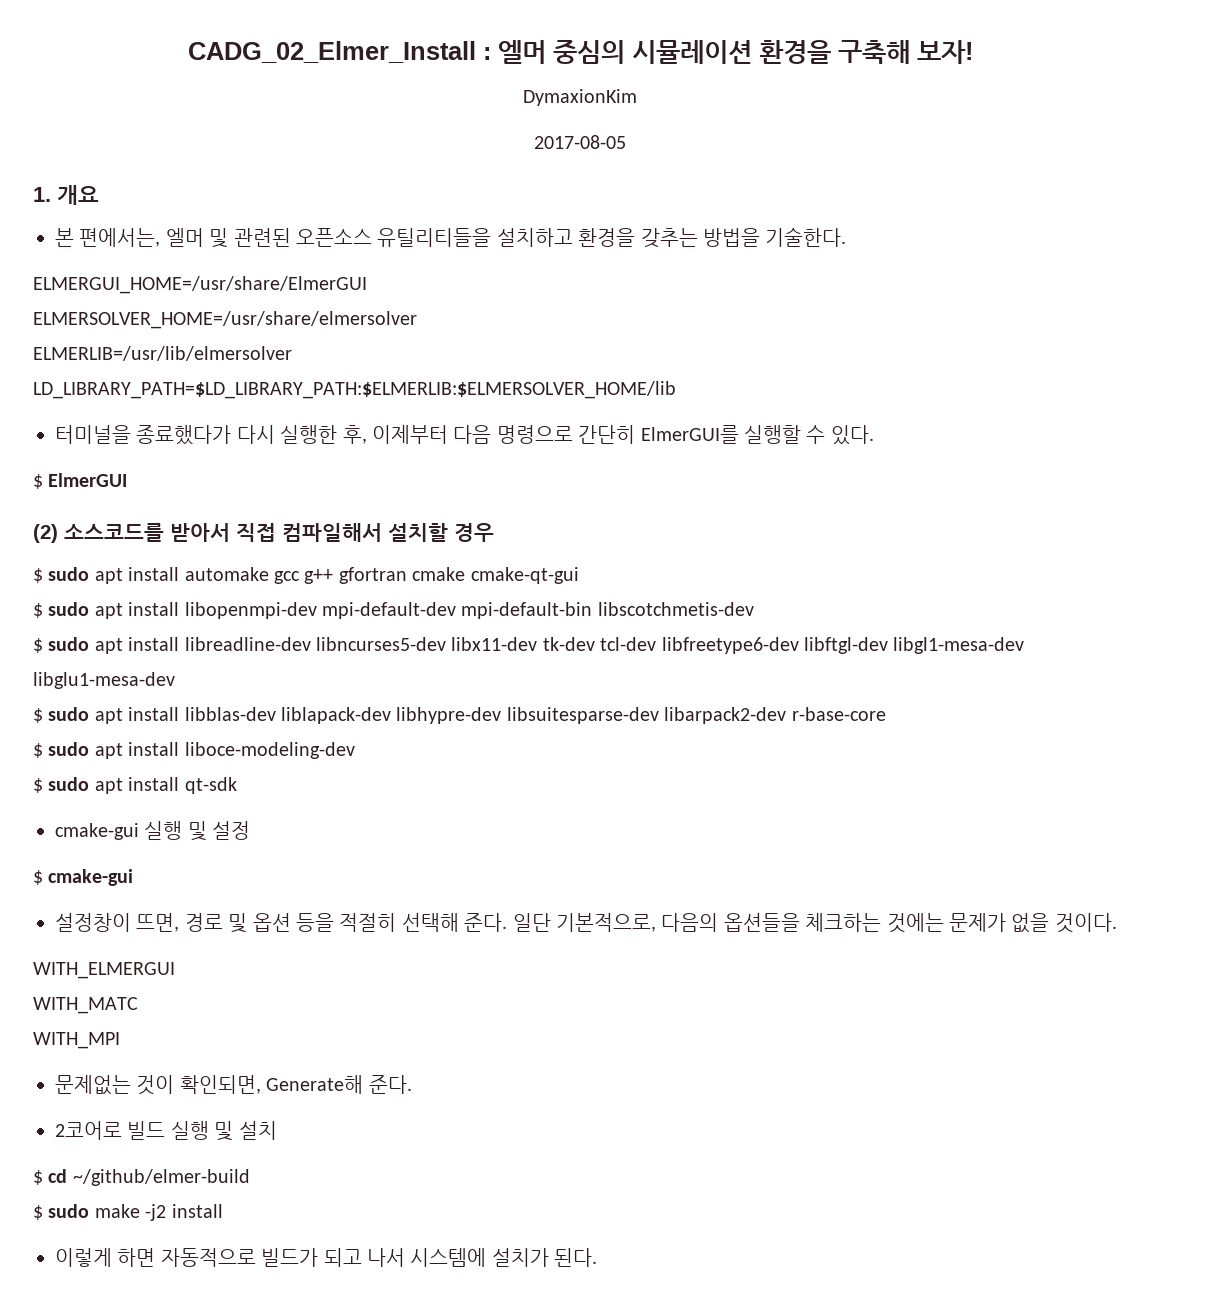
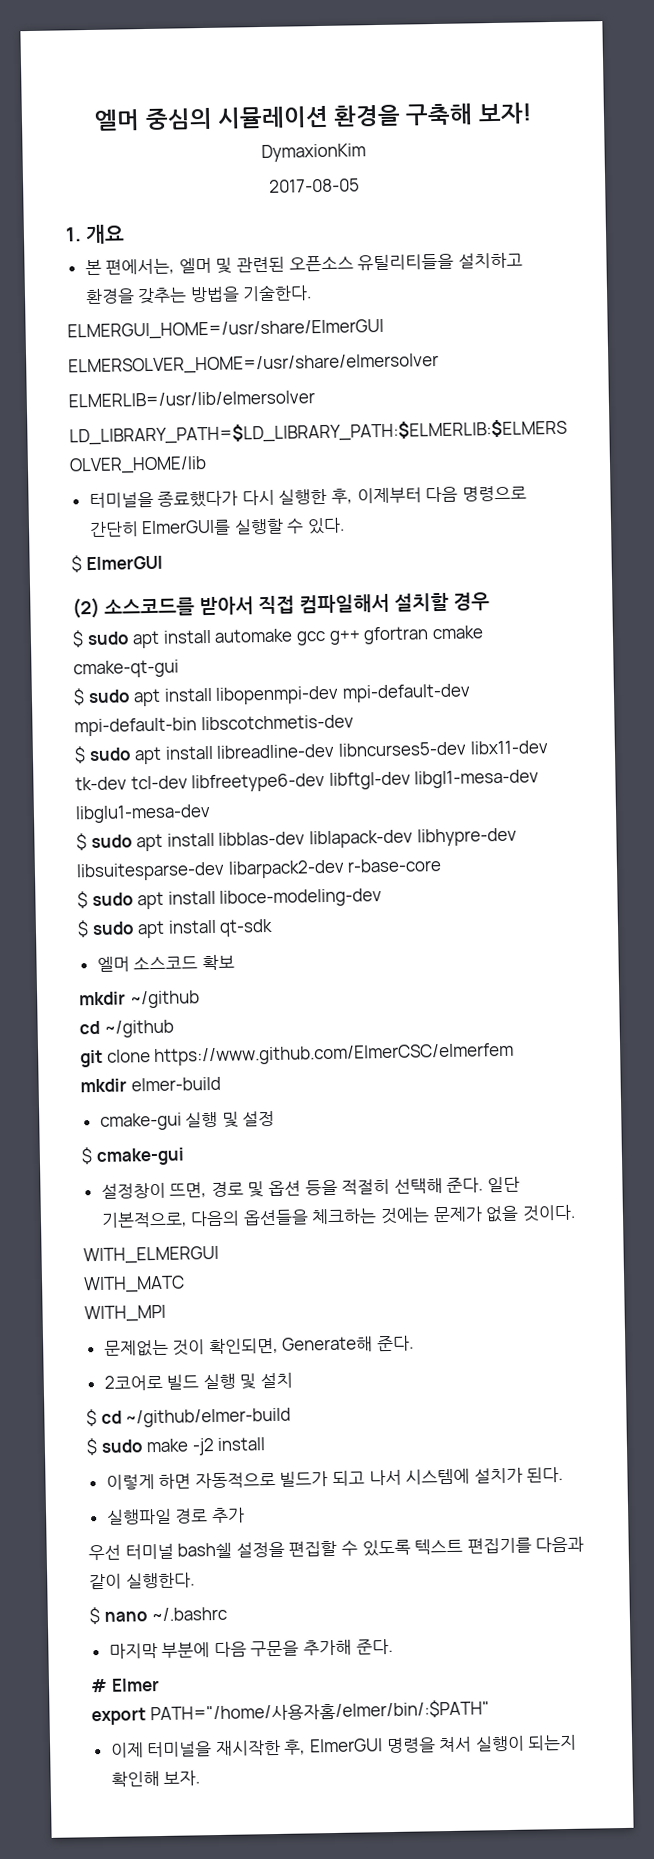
[187,41,491,63] CADG_02_Elmer_Install : -> (94, 120) none
(237, 785) none -> [96,954,235,972] [79,990,200,1009] [79,1019,174,1038] [80,1042,515,1068] [80,1076,221,1093] // 엘머 소스코드 확보 // mkdir ~/github // cd ~/github // git clone https://www.github.com/ElmerCSC/elmerfem // mkdir elmer-build
(598, 1257) none -> [105,1507,245,1525] [88,1536,585,1561] [89,1572,195,1590] [89,1606,228,1625] [108,1638,393,1659] [90,1678,160,1693] [91,1699,490,1726] [110,1734,578,1758] [110,1770,201,1787] // 실행파일 경로 추가 // 우선 터미널 bash쉘 설정을 편집할 수 있도록 텍스트 편집기를 다음과 같이 실행한다. // $ nano ~/.bashrc // 마지막 부분에 다음 구문을 추가해 준다. // # Elmer // export PATH="/home/사용자홈/elmer/bin/:$PATH" // 이제 터미널을 재시작한 후, ElmerGUI 명령을 쳐서 실행이 되는지 확인해 보자.

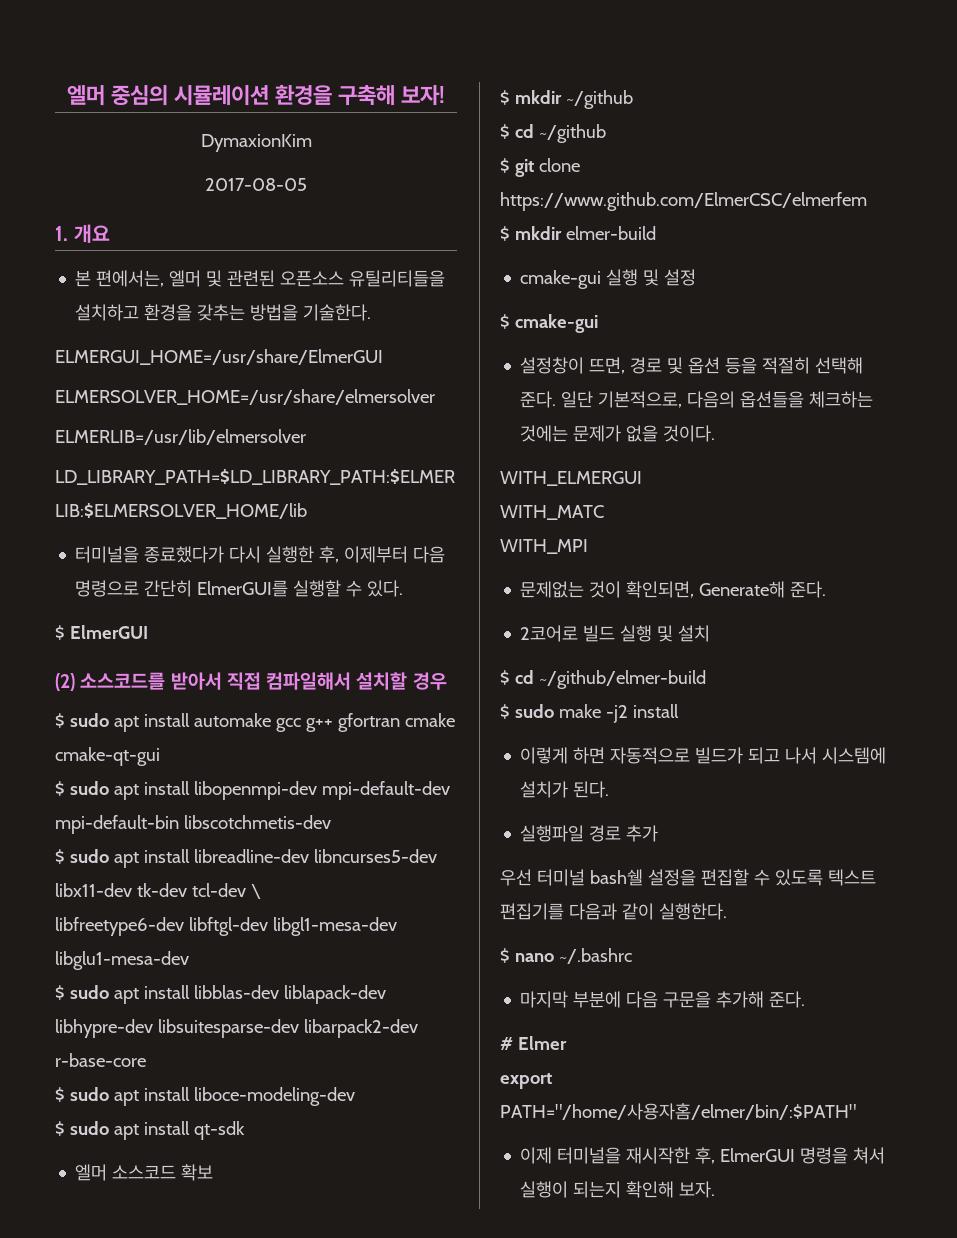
(188, 782) none -> [250,884,261,899] \ //
(235, 962) none -> [500,90,510,105] $
(200, 999) none -> [500,124,510,139] $
(174, 1028) none -> [500,158,510,173] $
(515, 1054) none -> [500,226,510,241] $

